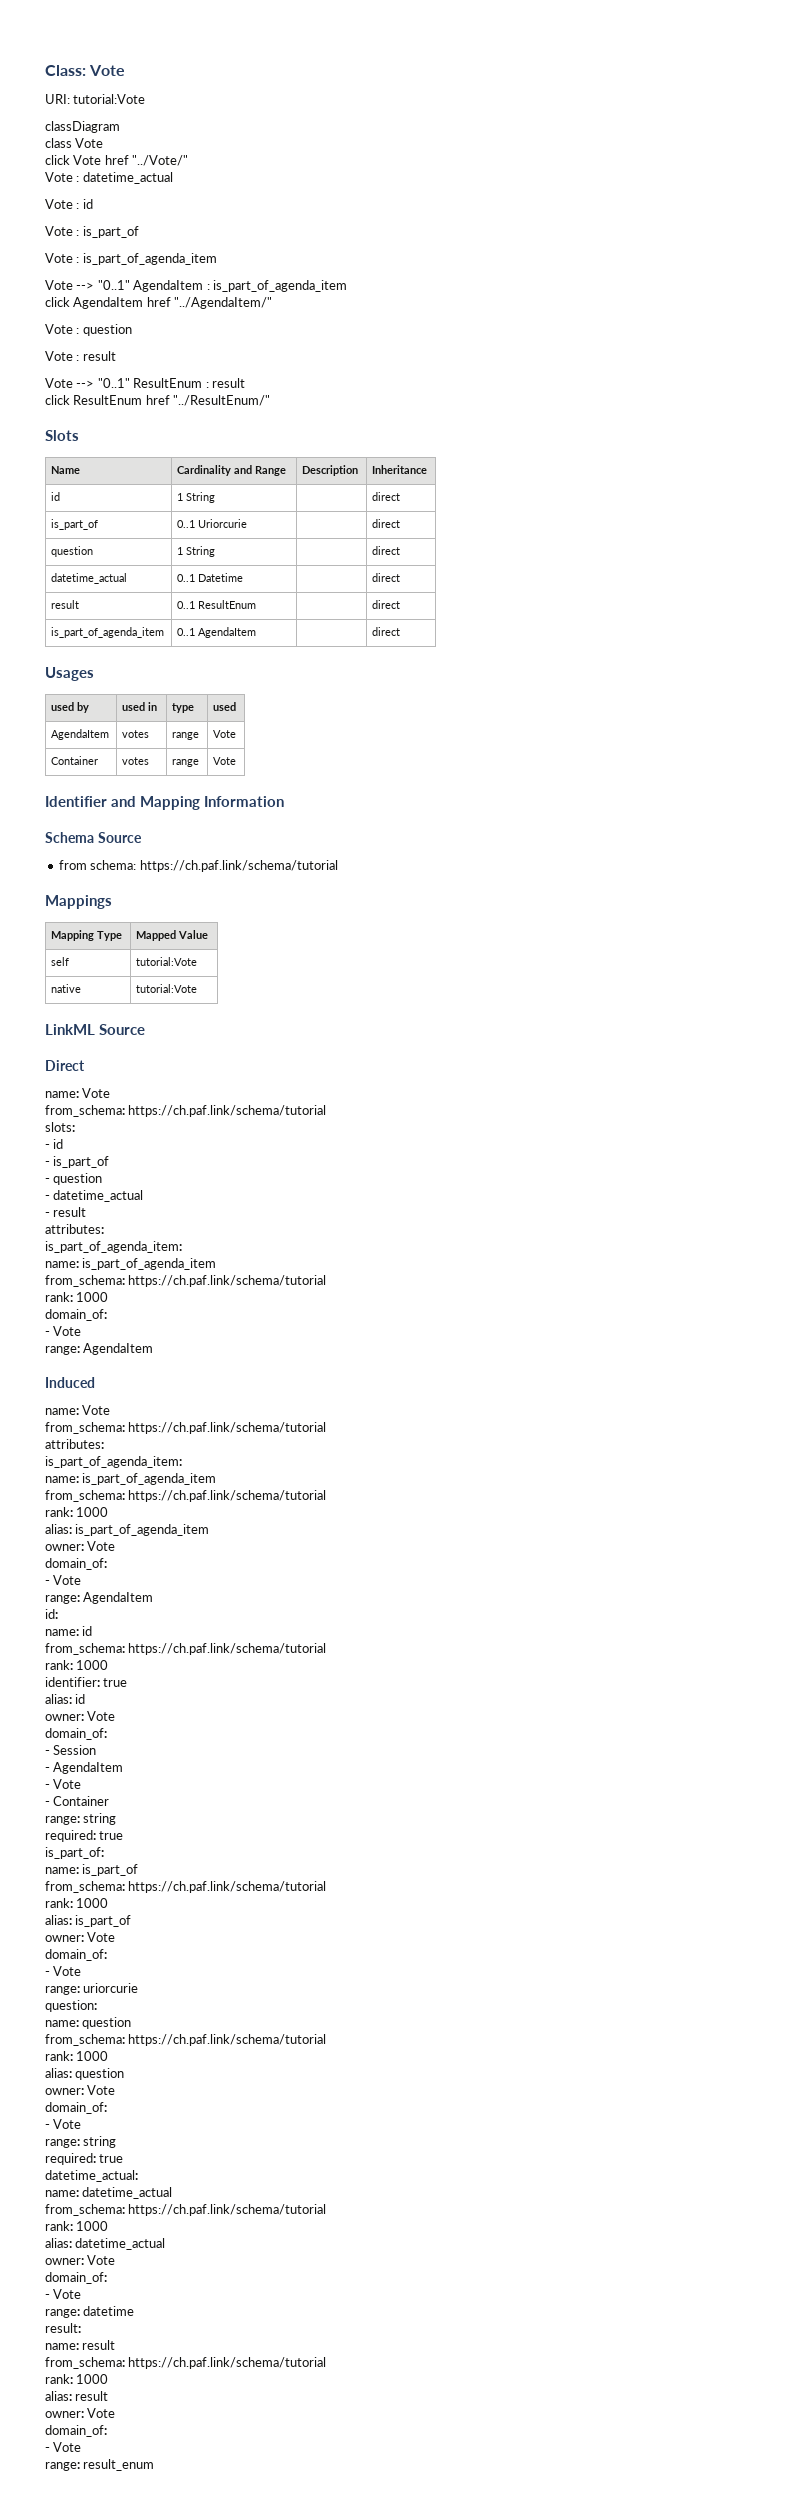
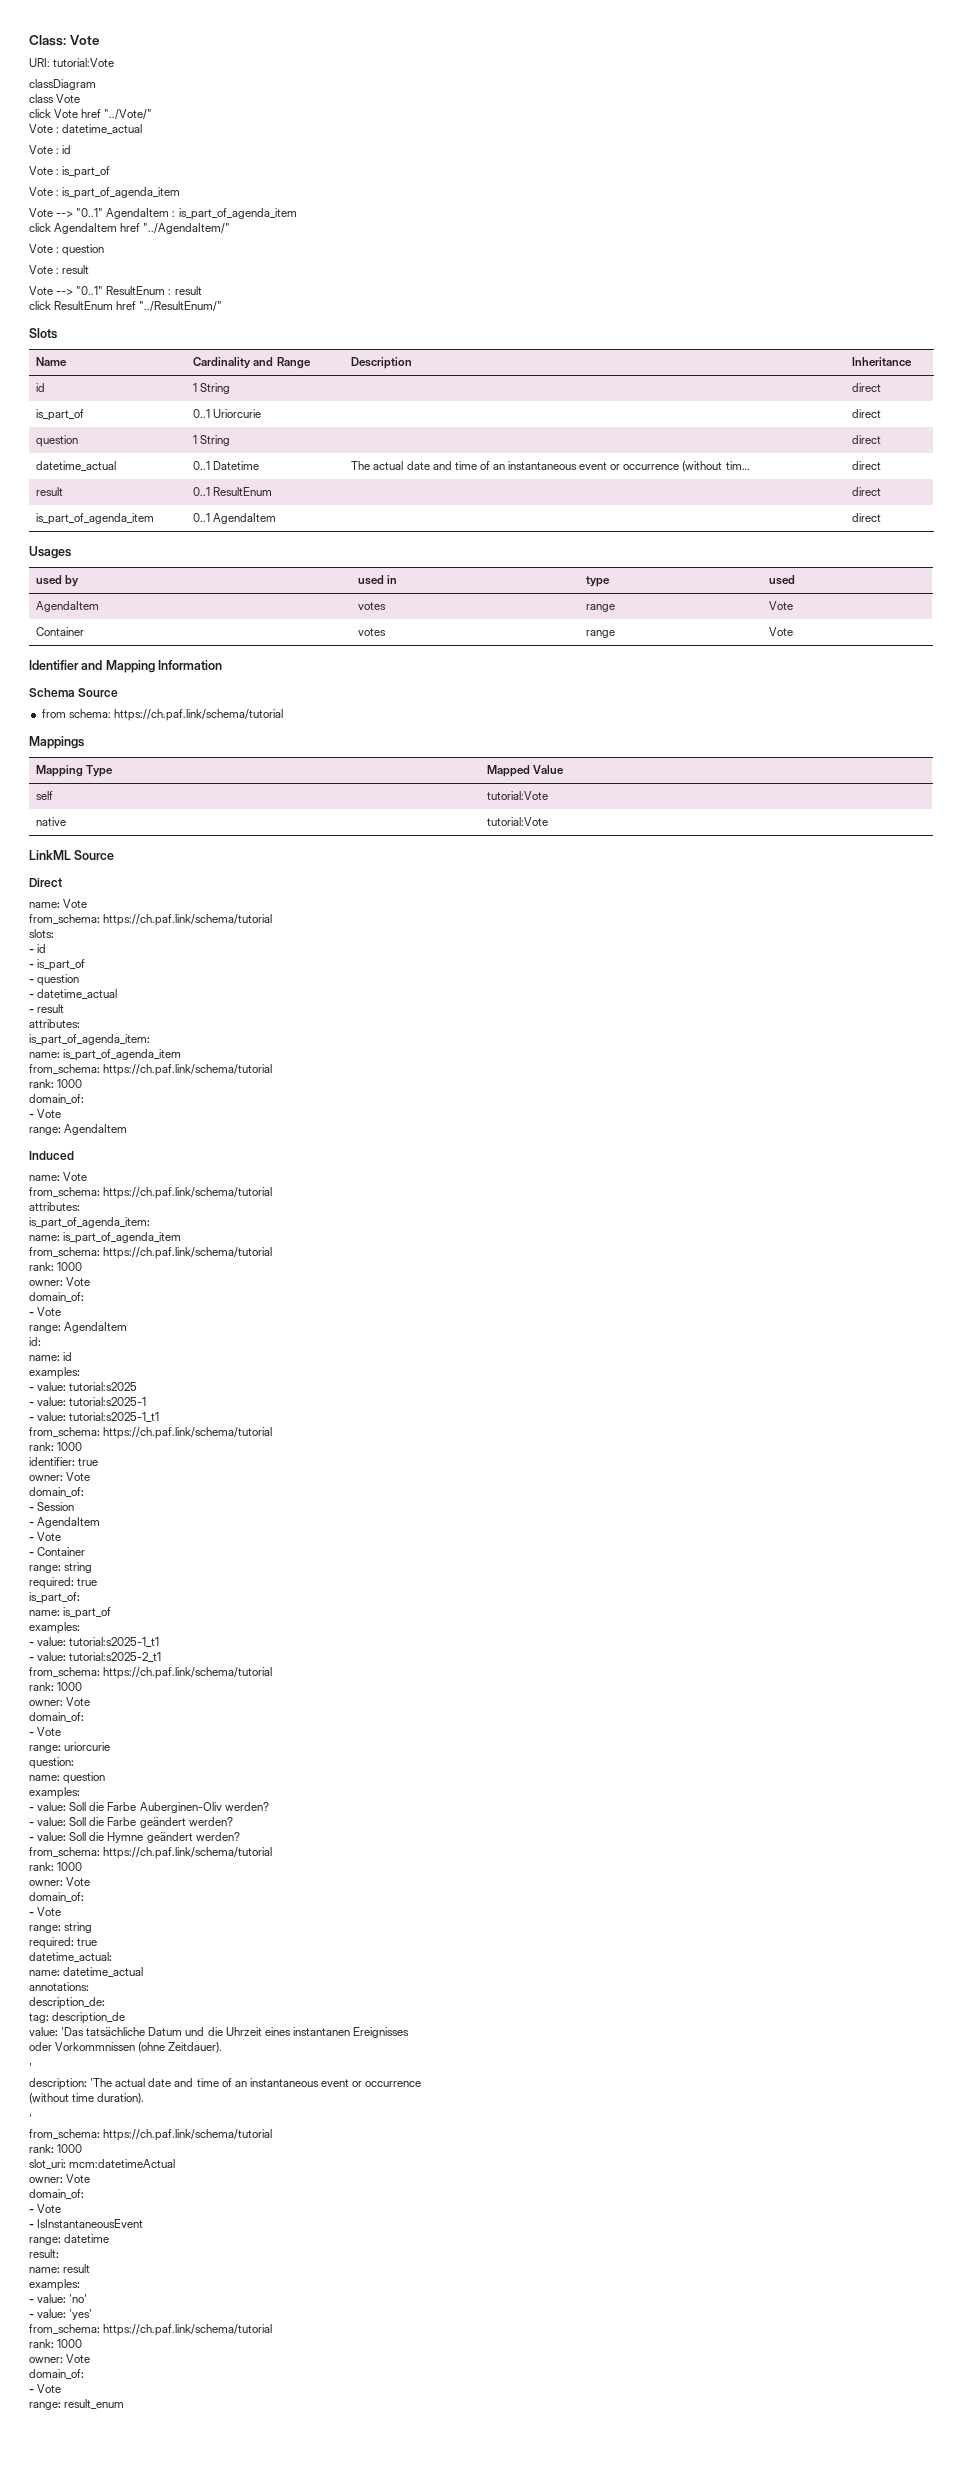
(244, 577) none -> [351,461,750,472] The actual date and time of an instantaneous event or occurrence (without tim…
[45,1524,210,1536] // alias: is_part_of_agenda_item -> (83, 1266) none
(93, 1631) none -> [29,1367,80,1379] [29,1382,138,1391] [29,1397,147,1406] [29,1412,160,1422] // examples: // - value: tutorial:s2025 // - value: tutorial:s2025-1 // - value: tutorial:s2025-1_t1
[45,1694,86,1704] // alias: id -> (99, 1462) none
[45,1881,327,1893] [45,1898,109,1908] [45,1915,132,1927] // from_schema: https://ch.paf.link/schema/tutorial // rank: 1000 // alias: is_part_of -> [29,1622,80,1634] [29,1637,160,1647] [29,1652,162,1662] [29,1667,273,1679] [29,1682,83,1691] // examples: // - value: tutorial:s2025-1_t1 // - value: tutorial:s2025-2_t1 // from_schema: https://ch.paf.link/schema/tutorial // rank: 1000
[45,2034,327,2046] [45,2051,109,2061] [45,2068,125,2080] // from_schema: https://ch.paf.link/schema/tutorial // rank: 1000 // alias: question -> [29,1787,80,1799] [29,1802,269,1813] [29,1817,233,1828] [29,1832,240,1843] [29,1847,273,1859] [29,1862,83,1871] // examples: // - value: Soll die Farbe Auberginen-Oliv werden? // - value: Soll die Farbe geändert werden? // - value: Soll die Hymne geändert werden? // from_schema: https://ch.paf.link/schema/tutorial // rank: 1000
[45,2204,327,2216] [45,2221,109,2231] [45,2238,166,2250] [45,2255,116,2265] [45,2272,107,2284] [45,2289,82,2299] // from_schema: https://ch.paf.link/schema/tutorial // rank: 1000 // alias: datetime_actual // owner: Vote // domain_of: // - Vote -> [29,1982,89,1991] [29,1997,105,2009] [29,2012,126,2024] [29,2027,409,2038] [29,2042,223,2053] [29,2063,32,2072] [29,2078,422,2090] [29,2093,145,2104] [29,2114,32,2123] [29,2129,273,2141] [29,2144,83,2153] [29,2159,176,2169] [29,2174,91,2183] [29,2189,84,2199] [29,2204,62,2213] [29,2219,144,2228] // annotations: // description_de: // tag: description_de // value: 'Das tatsächliche Datum und die Uhrzeit eines instantanen Ereignisses // oder Vorkommnissen (ohne Zeitdauer). // ' // description: 'The actual date and time of an instantaneous event or occurrence // (without time duration). // ' // from_schema: https://ch.paf.link/schema/tutorial // rank: 1000 // slot_uri: mcm:datetimeActual // owner: Vote // domain_of: // - Vote // - IsInstantaneousEvent
[45,2357,327,2369] [45,2374,109,2384] [45,2391,109,2401] // from_schema: https://ch.paf.link/schema/tutorial // rank: 1000 // alias: result -> [29,2279,80,2291] [29,2294,88,2303] [29,2309,93,2320] [29,2324,273,2336] [29,2339,83,2348] // examples: // - value: 'no' // - value: 'yes' // from_schema: https://ch.paf.link/schema/tutorial // rank: 1000

